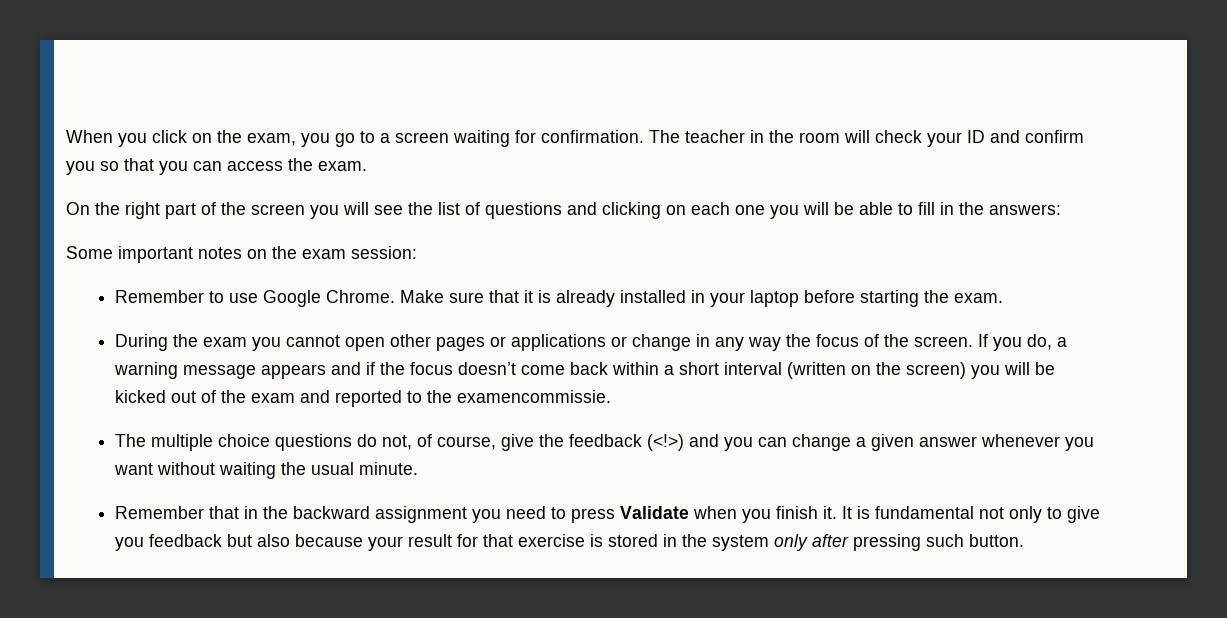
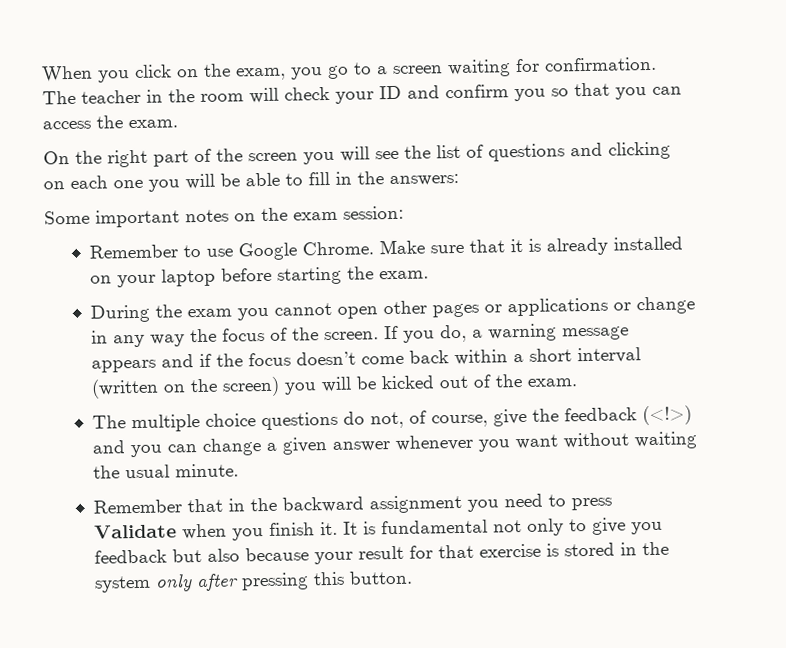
[690,290,705,303] in -> [90,275,113,284] on
[250,390,611,407] exam and reported to the examencommissie. -> [527,378,578,387] exam.
[925,534,964,547] such -> [313,571,346,586] this

